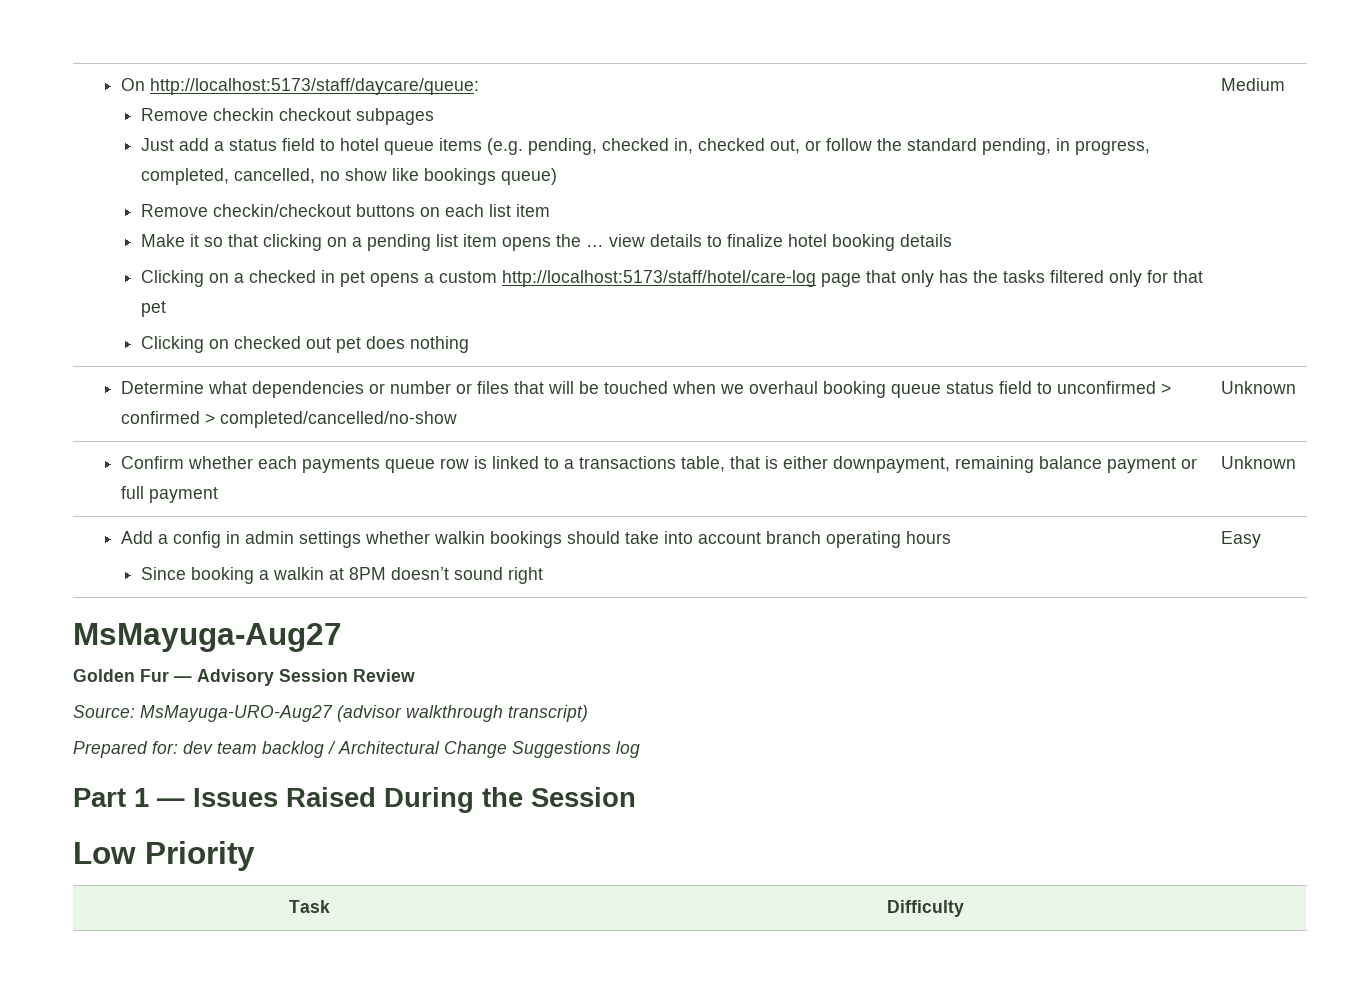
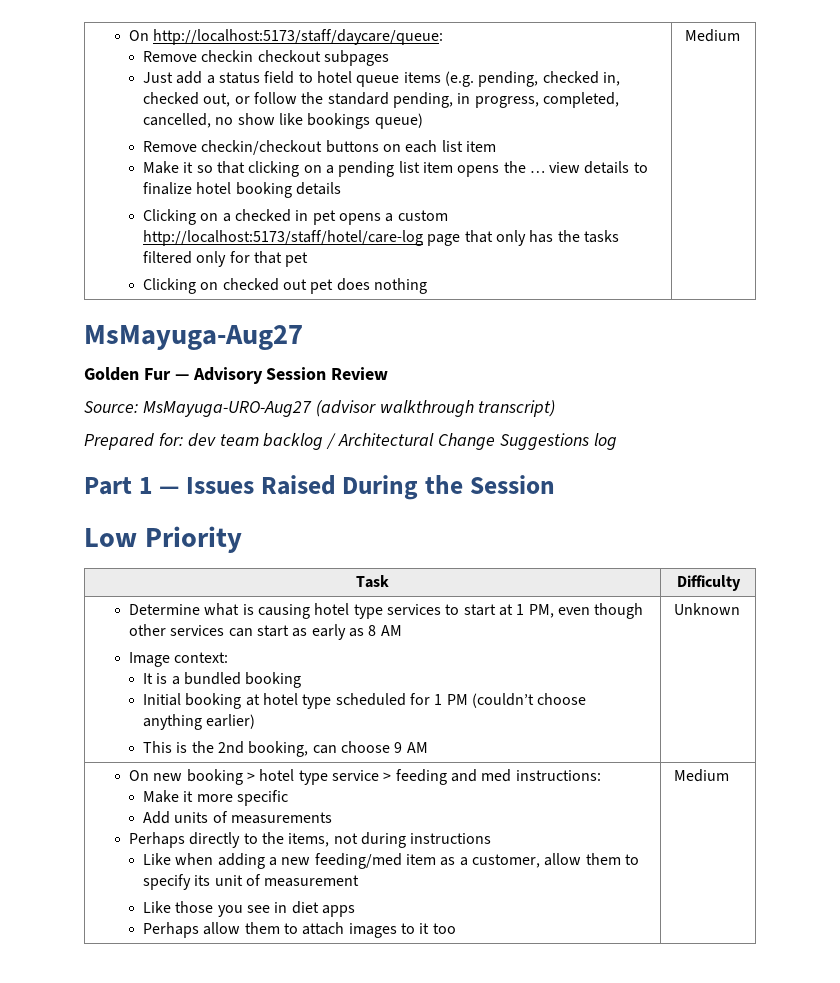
[120,381,1171,398] [120,411,457,428] [1221,381,1297,394] [120,456,1197,473] [120,486,218,503] [1221,456,1297,469] [120,531,951,548] [140,567,543,584] [1221,531,1262,548] // Determine what dependencies or number or files that will be touched when we overhaul booking queue status field to unconfirmed > confirmed > completed/cancelled/no-show | Unknown // Confirm whether each payments queue row is linked to a transactions table, that is either downpayment, remaining balance payment or full payment | Unknown // Add a config in admin settings whether walkin bookings should take into account branch operating hours // Since booking a walkin at 8PM doesn’t sound right | Easy -> (740, 35) none
(964, 908) none -> [129,603,644,619] [129,624,402,640] [129,652,229,667] [142,672,302,688] [142,693,587,709] [142,714,256,730] [142,741,428,757] [673,603,740,615] [129,769,601,785] [142,790,288,806] [142,811,332,824] [129,832,492,848] [142,853,639,869] [142,874,360,890] [142,901,355,917] [142,922,456,938] [673,769,729,782] // Determine what is causing hotel type services to start at 1 PM, even though other services can start as early as 8 AM // Image context: // It is a bundled booking // Initial booking at hotel type scheduled for 1 PM (couldn’t choose anything earlier) // This is the 2nd booking, can choose 9 AM | Unknown // On new booking > hotel type service > feeding and med instructions: // Make it more specific // Add units of measurements // Perhaps directly to the items, not during instructions // Like when adding a new feeding/med item as a customer, allow them to specify its unit of measurement // Like those you see in diet apps // Perhaps allow them to attach images to it too | Medium

